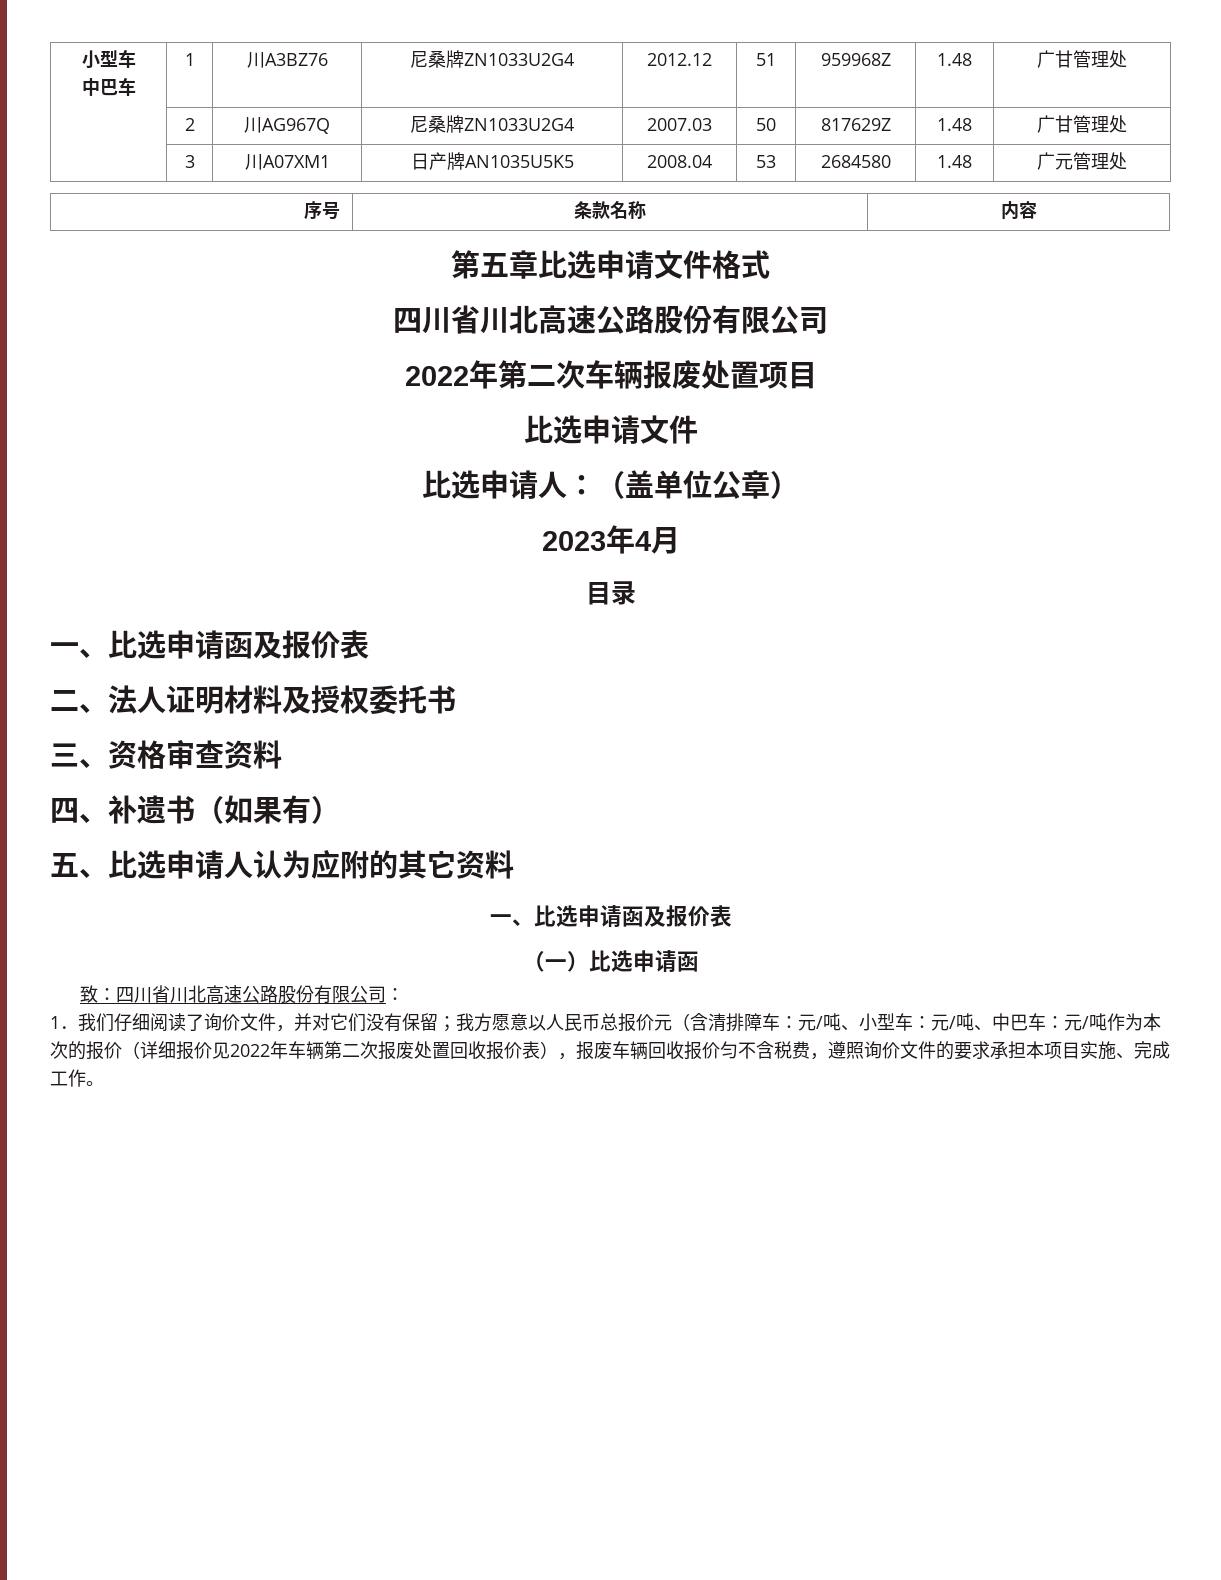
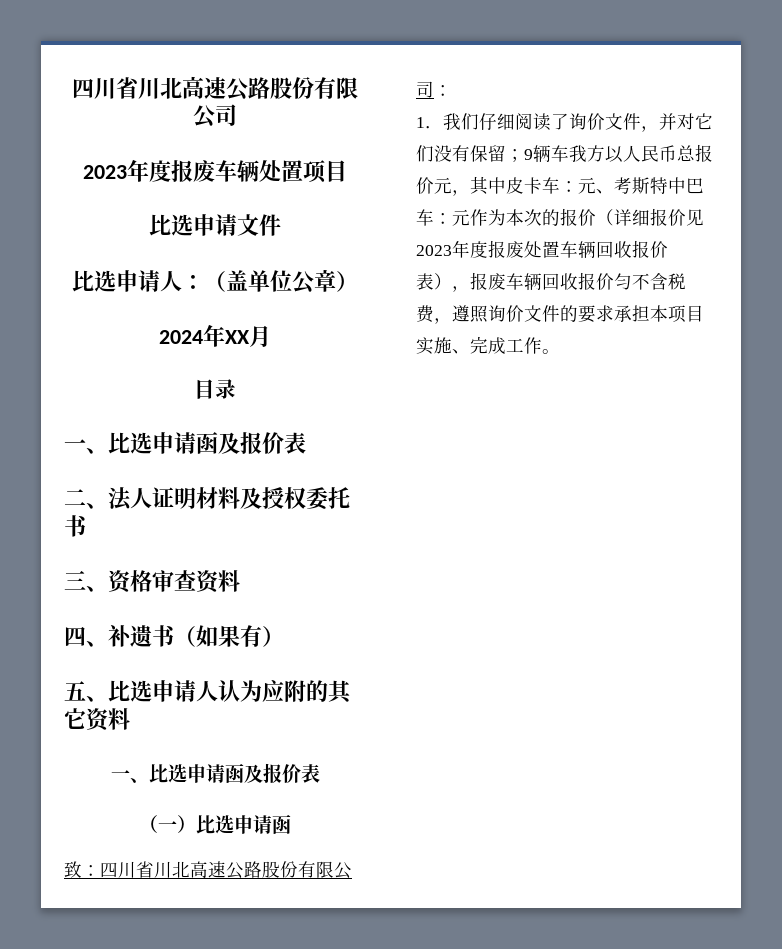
[81,49,136,69] [81,77,136,96] [184,53,195,66] [246,52,328,68] [410,50,574,68] [647,53,712,66] [756,53,776,66] [820,53,891,66] [937,53,972,66] [1037,50,1127,68] [184,118,195,131] [244,117,330,134] [410,115,574,133] [647,118,712,131] [756,118,776,131] [820,118,891,131] [937,118,972,131] [1037,115,1127,133] [184,155,195,168] [244,154,330,170] [410,152,574,170] [647,155,712,168] [756,155,776,168] [820,155,891,168] [937,155,972,168] [1037,152,1127,170] [303,201,340,220] [574,201,646,220] [1000,201,1037,220] [451,250,770,279] 小型车 // 中巴车 | 1 | 川A3BZ76 | 尼桑牌ZN1033U2G4 | 2012.12 | 51 | 959968Z | 1.48 | 广甘管理处 // | 2 | 川AG967Q | 尼桑牌ZN1033U2G4 | 2007.03 | 50 | 817629Z | 1.48 | 广甘管理处 // | 3 | 川A07XM1 | 日产牌AN1035U5K5 | 2008.04 | 53 | 2684580 | 1.48 | 广元管理处 // 序号 | 条款名称 | 内容 // 第五章比选申请文件格式 // -> (72, 88) none
[404,360,701,389] 2022年第二次车辆报废 -> [83,159,259,182] 2023年度报废车辆
[541,525,651,554] 2023年4 -> [159,324,250,347] 2024年XX
[456,1013,528,1032] 我方愿意 -> [524,145,605,163] 9辆车我方
[672,1013,992,1032] （含清排障车：元/吨、小型车：元/吨、 -> [452,176,668,196] ，其中皮卡车：元、考斯特
[1082,1013,1107,1031] /吨 -> (470, 217) none
[230,1041,450,1060] 2022年车辆第二次报废处置 -> [416,240,596,259] 2023年度报废处置车辆

